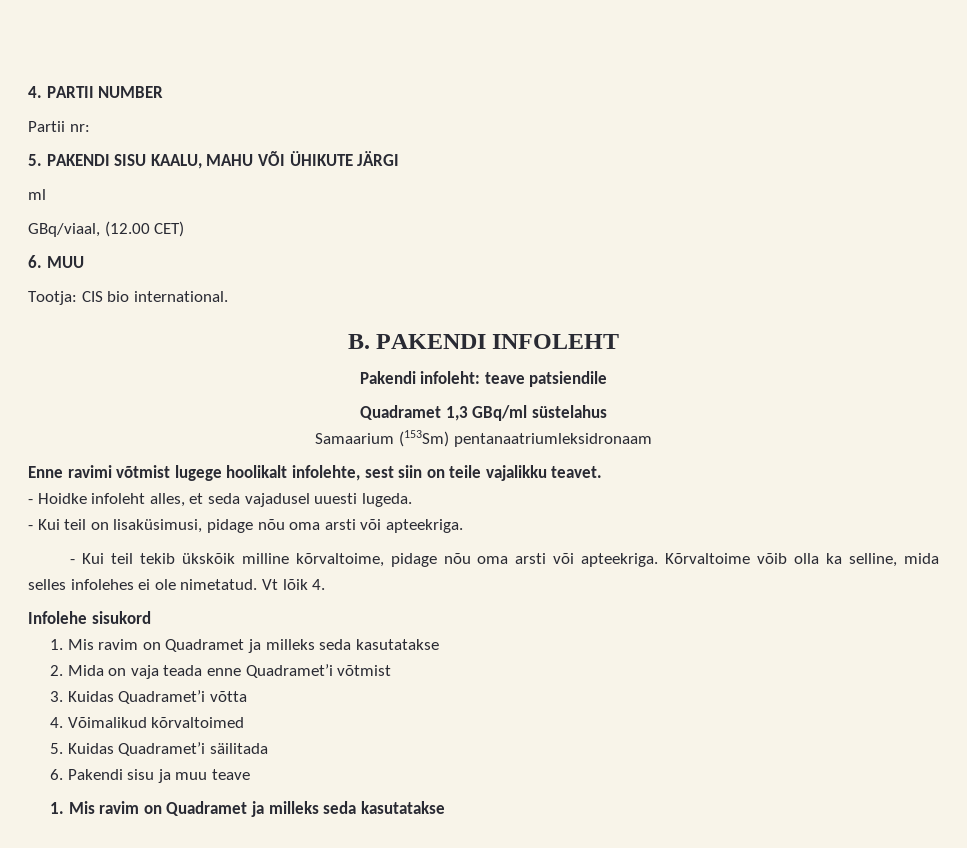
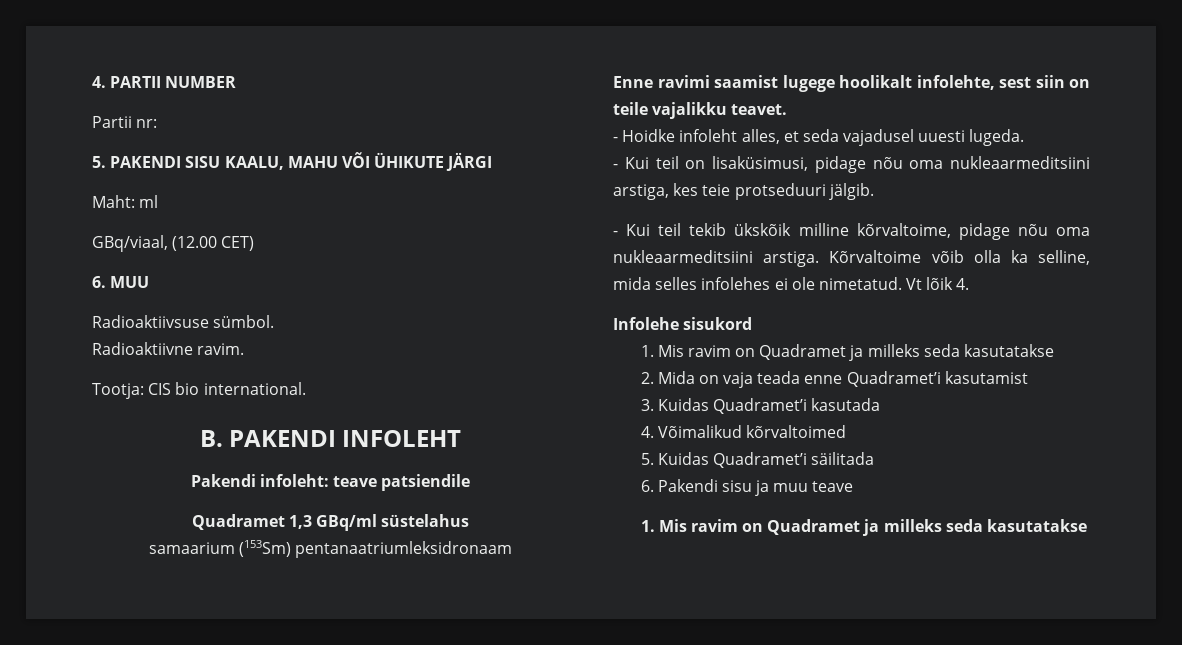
(400, 158) none -> [92,195,135,208] Maht:
(84, 262) none -> [92,315,275,328] [92,342,245,355] // Radioaktiivsuse sümbol. // Radioaktiivne ravim.
[315,433,395,444] Samaarium -> [148,542,235,554] samaarium
[116,465,171,478] võtmist -> [714,75,778,88] saamist
[324,519,463,533] arsti või apteekriga. -> [950,156,1090,169] [613,183,874,200] nukleaarmeditsiini arstiga, kes teie protseduuri jälgib.
[515,553,659,567] arsti või apteekriga. -> [613,250,820,267] nukleaarmeditsiini arstiga.
[337,665,392,676] võtmist -> [944,371,1028,384] kasutamist
[209,691,247,702] võtta -> [811,398,881,411] kasutada

